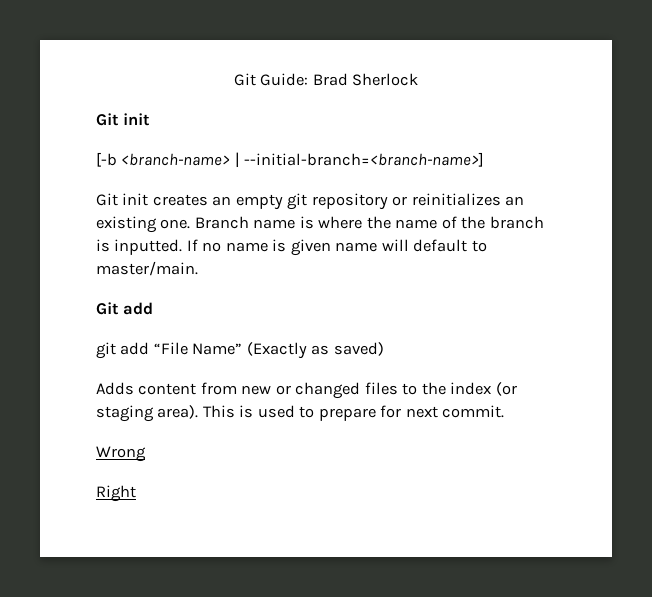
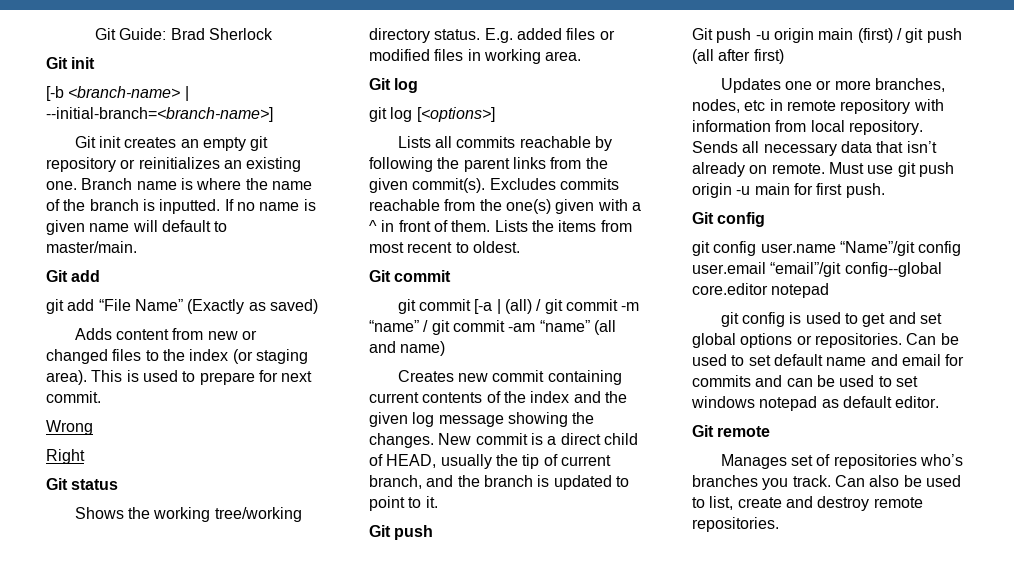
(136, 493) none -> [46,478,119,490] [74,507,302,522] [369,28,615,43] [369,49,582,64] [369,78,419,93] [369,107,495,122] [397,136,612,151] [369,157,608,172] [369,178,619,193] [369,199,641,214] [369,220,632,232] [369,241,520,253] [369,270,452,282] [397,299,640,314] [369,320,616,335] [369,341,446,356] [397,370,622,385] [369,391,627,403] [369,412,595,427] [369,433,638,448] [369,454,611,469] [369,475,629,490] [369,496,438,511] [369,525,434,540] [692,28,962,43] [692,49,784,64] [720,78,945,93] [692,99,944,114] [692,120,923,135] [692,141,937,156] [692,162,954,177] [692,183,885,198] [692,212,766,227] [692,241,962,256] [692,262,942,277] [692,283,830,298] [720,312,942,327] [692,333,959,348] [692,354,965,366] [692,375,918,387] [691,396,940,411] [692,425,771,437] [720,454,963,469] [692,475,961,490] [692,496,923,511] [692,517,779,532] // Git status // Shows the working tree/working directory status. E.g. added files or modified files in working area. // Git log // git log [<options>] // Lists all commits reachable by following the parent links from the given commit(s). Excludes commits reachable from the one(s) given with a ^ in front of them. Lists the items from most recent to oldest. // Git commit // git commit [-a | (all) / git commit -m “name” / git commit -am “name” (all and name) // Creates new commit containing current contents of the index and the given log message showing the changes. New commit is a direct child of HEAD, usually the tip of current branch, and the branch is updated to point to it. // Git push // Git push -u origin main (first) / git push (all after first) // Updates one or more branches, nodes, etc in remote repository with information from local repository. Sends all necessary data that isn’t already on remote. Must use git push origin -u main for first push. // Git config // git config user.name “Name”/git config user.email “email”/git config--global core.editor notepad // git config is used to get and set global options or repositories. Can be used to set default name and email for commits and can be used to set windows notepad as default editor. // Git remote // Manages set of repositories who’s branches you track. Can also be used to list, create and destroy remote repositories.

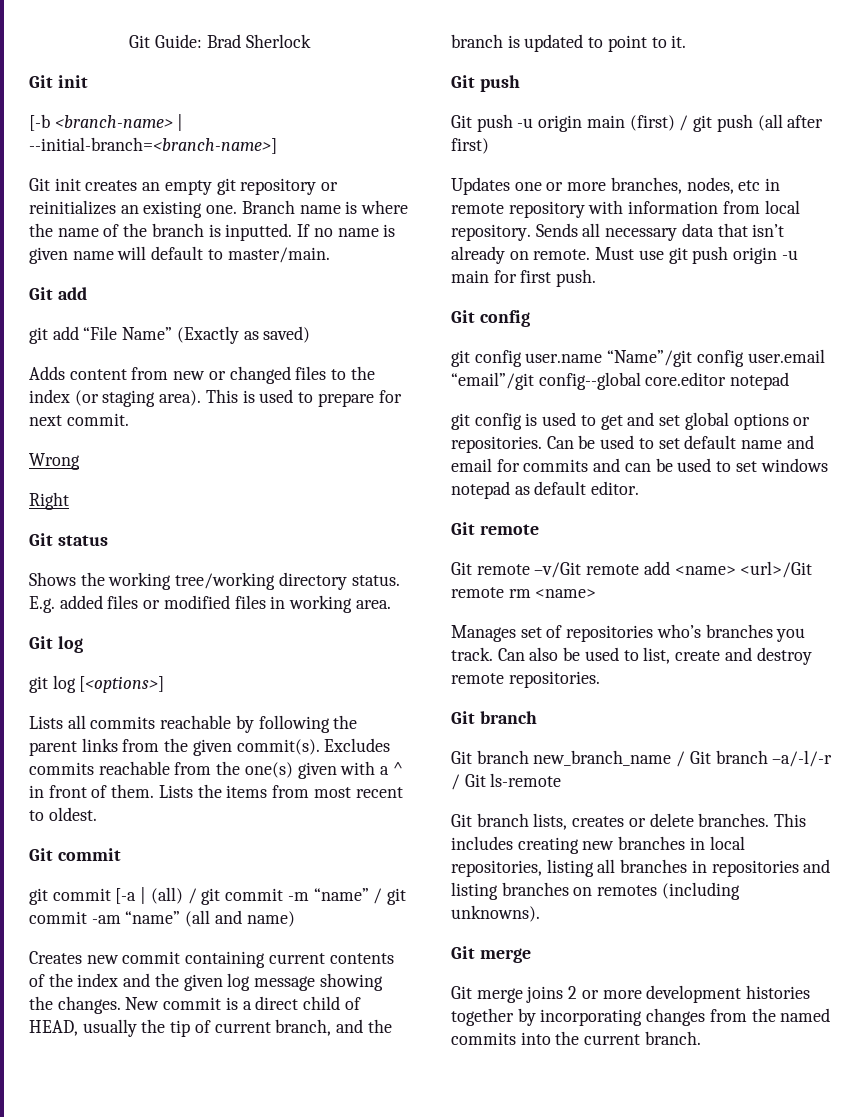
(771, 431) none -> [451,561,813,578] [451,587,597,598] // Git remote –v/Git remote add <name> <url>/Git remote rm <name>
(779, 524) none -> [451,711,537,724] [451,750,833,767] [451,773,562,790] [451,813,807,830] [451,836,745,854] [451,859,831,877] [451,882,740,900] [451,905,540,922] [451,946,531,963] [451,985,811,1003] [451,1008,831,1026] [451,1031,701,1045] // Git branch // Git branch new_branch_name / Git branch –a/-l/-r / Git ls-remote // Git branch lists, creates or delete branches. This includes creating new branches in local repositories, listing all branches in repositories and listing branches on remotes (including unknowns). // Git merge // Git merge joins 2 or more development histories together by incorporating changes from the named commits into the current branch.

